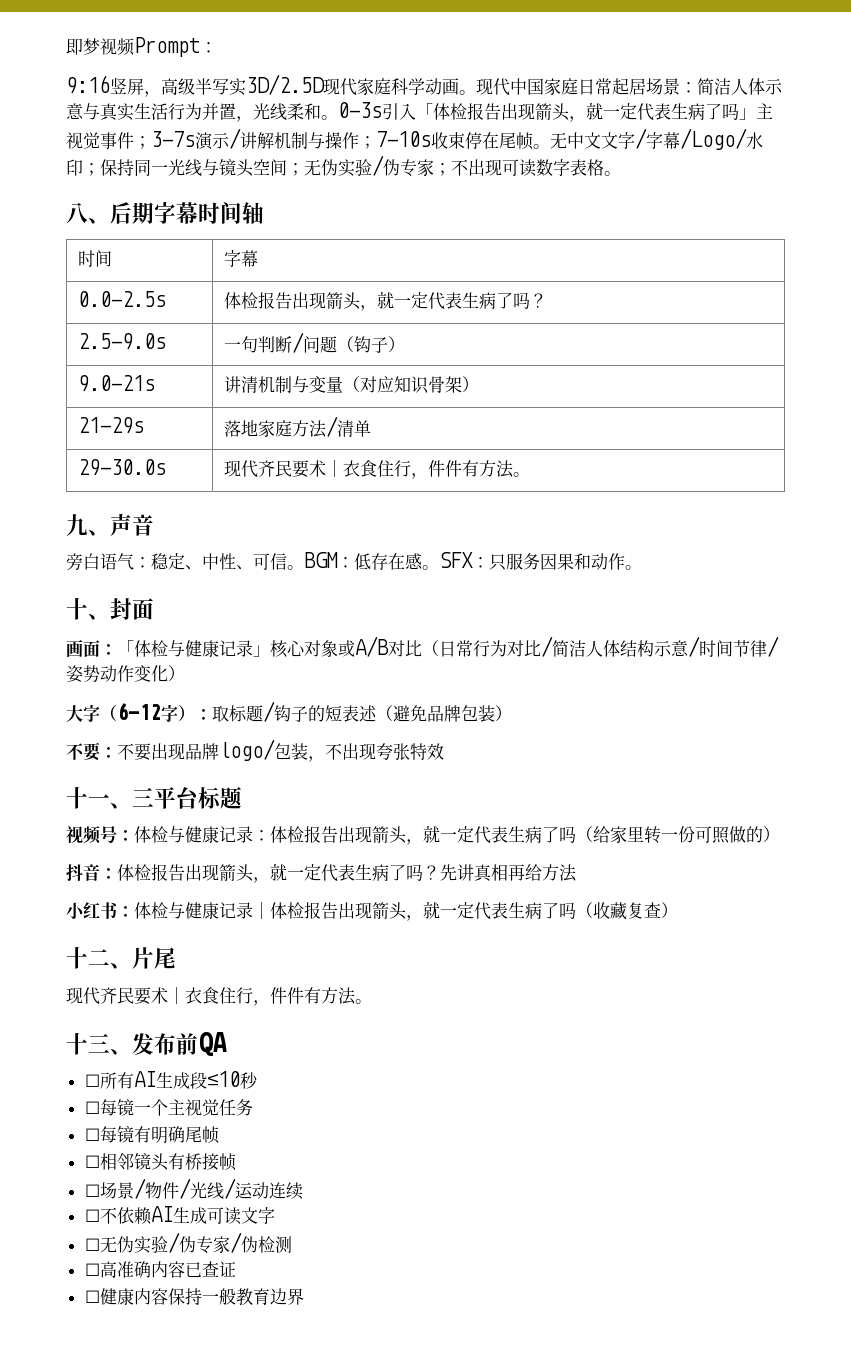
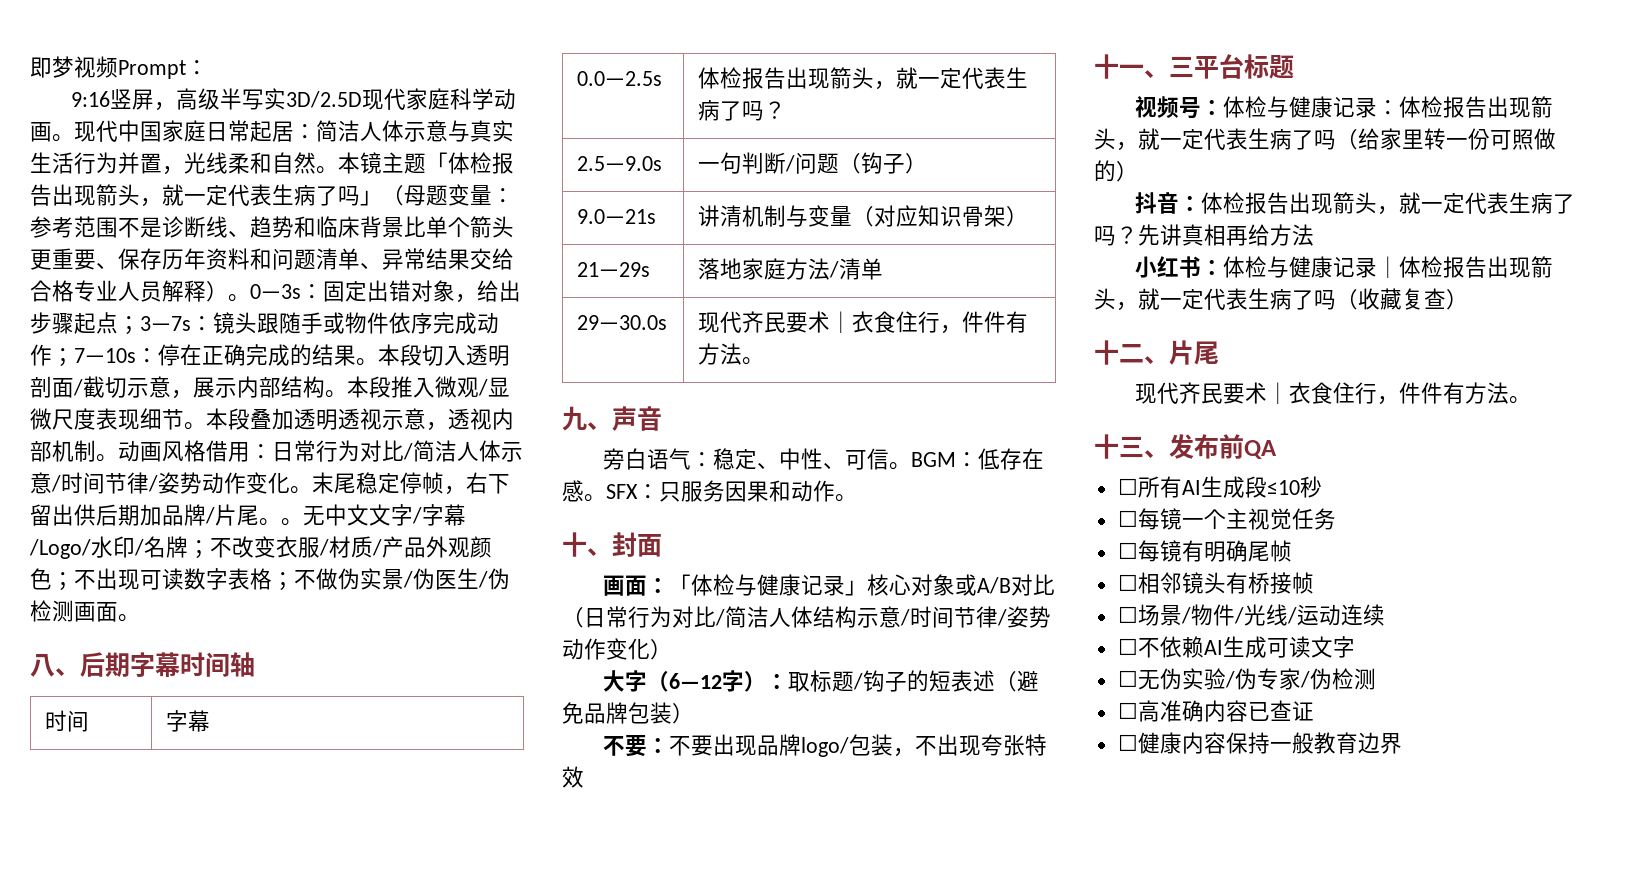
[646,78,680,95] 场景 -> (294, 131) none
[321,102,416,120] 。0—3s引入 -> [272,152,426,174] 自然。本镜主题
[756,103,773,119] [66,128,534,150] 主视觉事件；3—7s演示/讲解机制与操作；7—10s收束停在尾帧 -> [382,184,514,206] [30,216,514,238] [30,248,514,270] [30,280,521,303] [30,312,499,335] [30,344,510,367] [30,376,510,399] [30,408,514,431] [30,440,523,462] [30,472,510,495] [30,504,281,526] （母题变量：参考范围不是诊断线、趋势和临床背景比单个箭头更重要、保存历年资料和问题清单、异常结果交给合格专业人员解释）。0—3s：固定出错对象，给出步骤起点；3—7s：镜头跟随手或物件依序完成动作；7—10s：停在正确完成的结果。本段切入透明剖面/截切示意，展示内部结构。本段推入微观/显微尺度表现细节。本段叠加透明透视示意，透视内部机制。动画风格借用：日常行为对比/简洁人体示意/时间节律/姿势动作变化。末尾稳定停帧，右下留出供后期加品牌/片尾。
[83,155,434,177] ；保持同一光线与镜头空间；无伪实验/伪专家 -> [134,536,492,559] [30,568,52,590] /名牌；不改变衣服/材质/产品外观颜色
(604, 167) none -> [272,568,510,591] [30,600,118,622] ；不做伪实景/伪医生/伪检测画面

